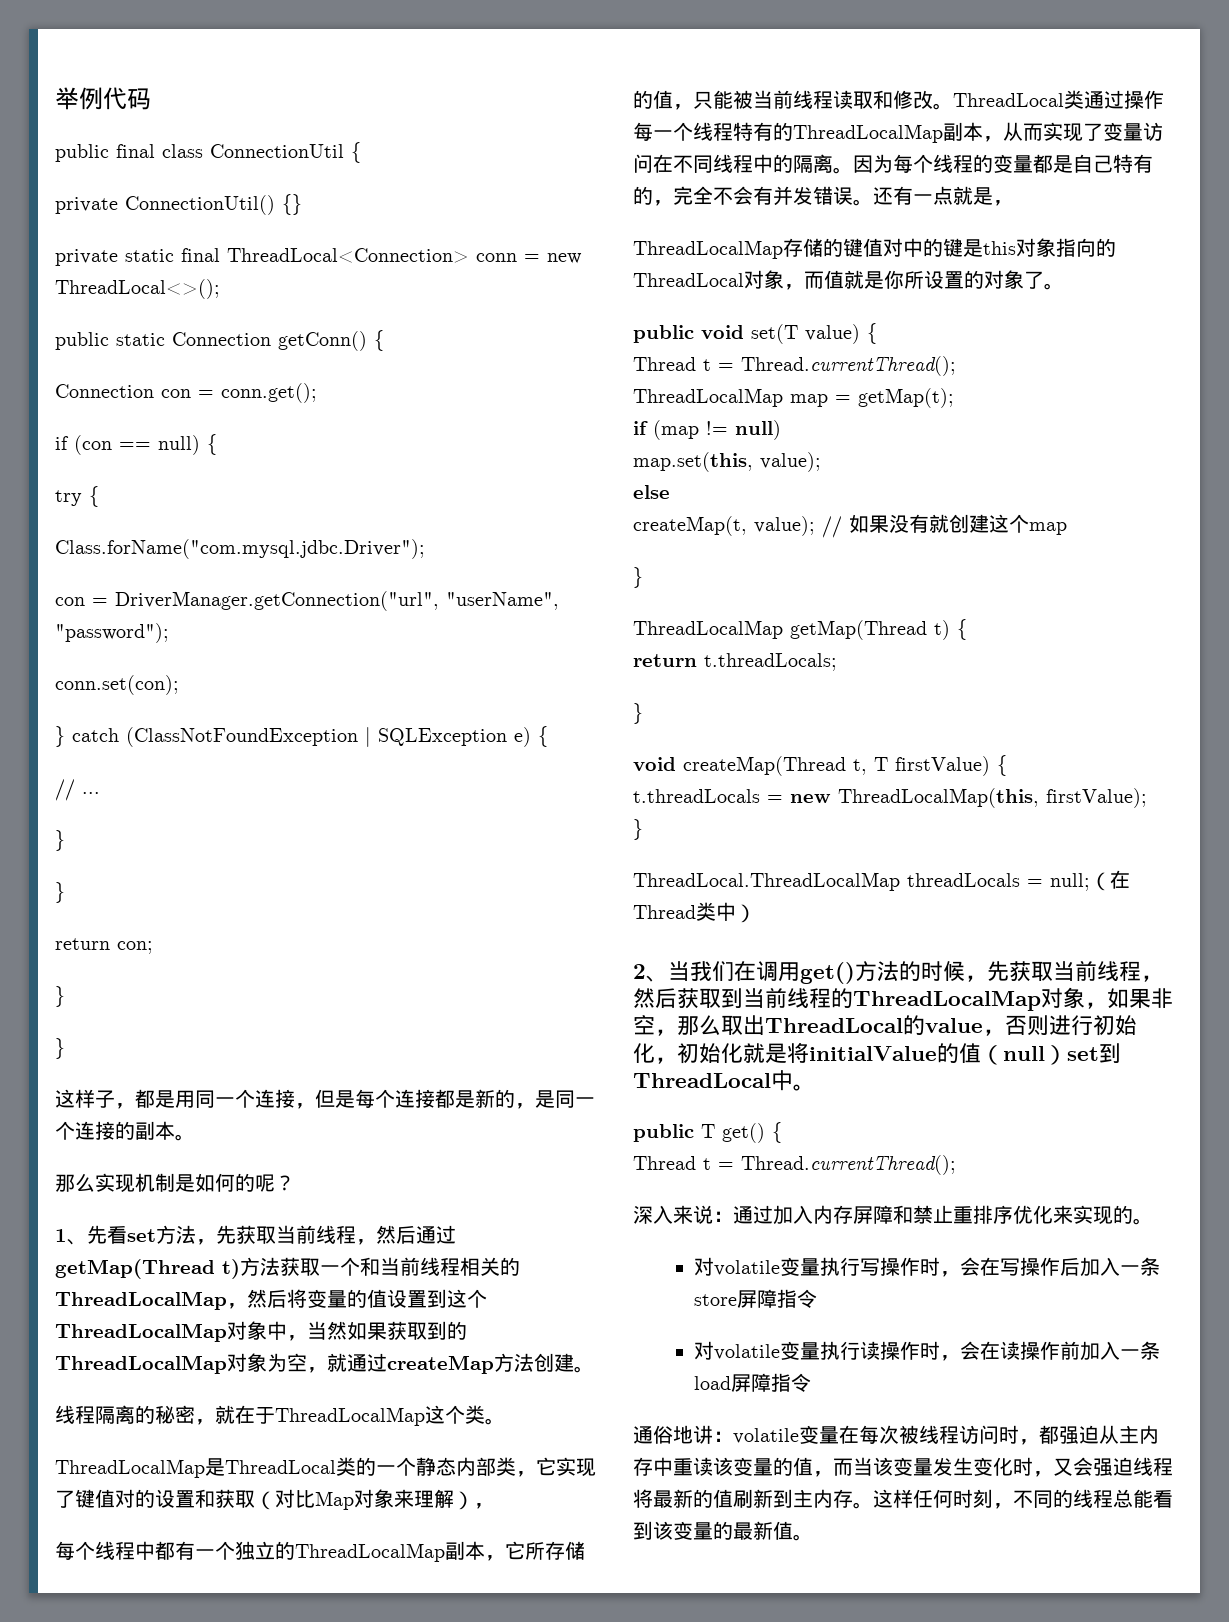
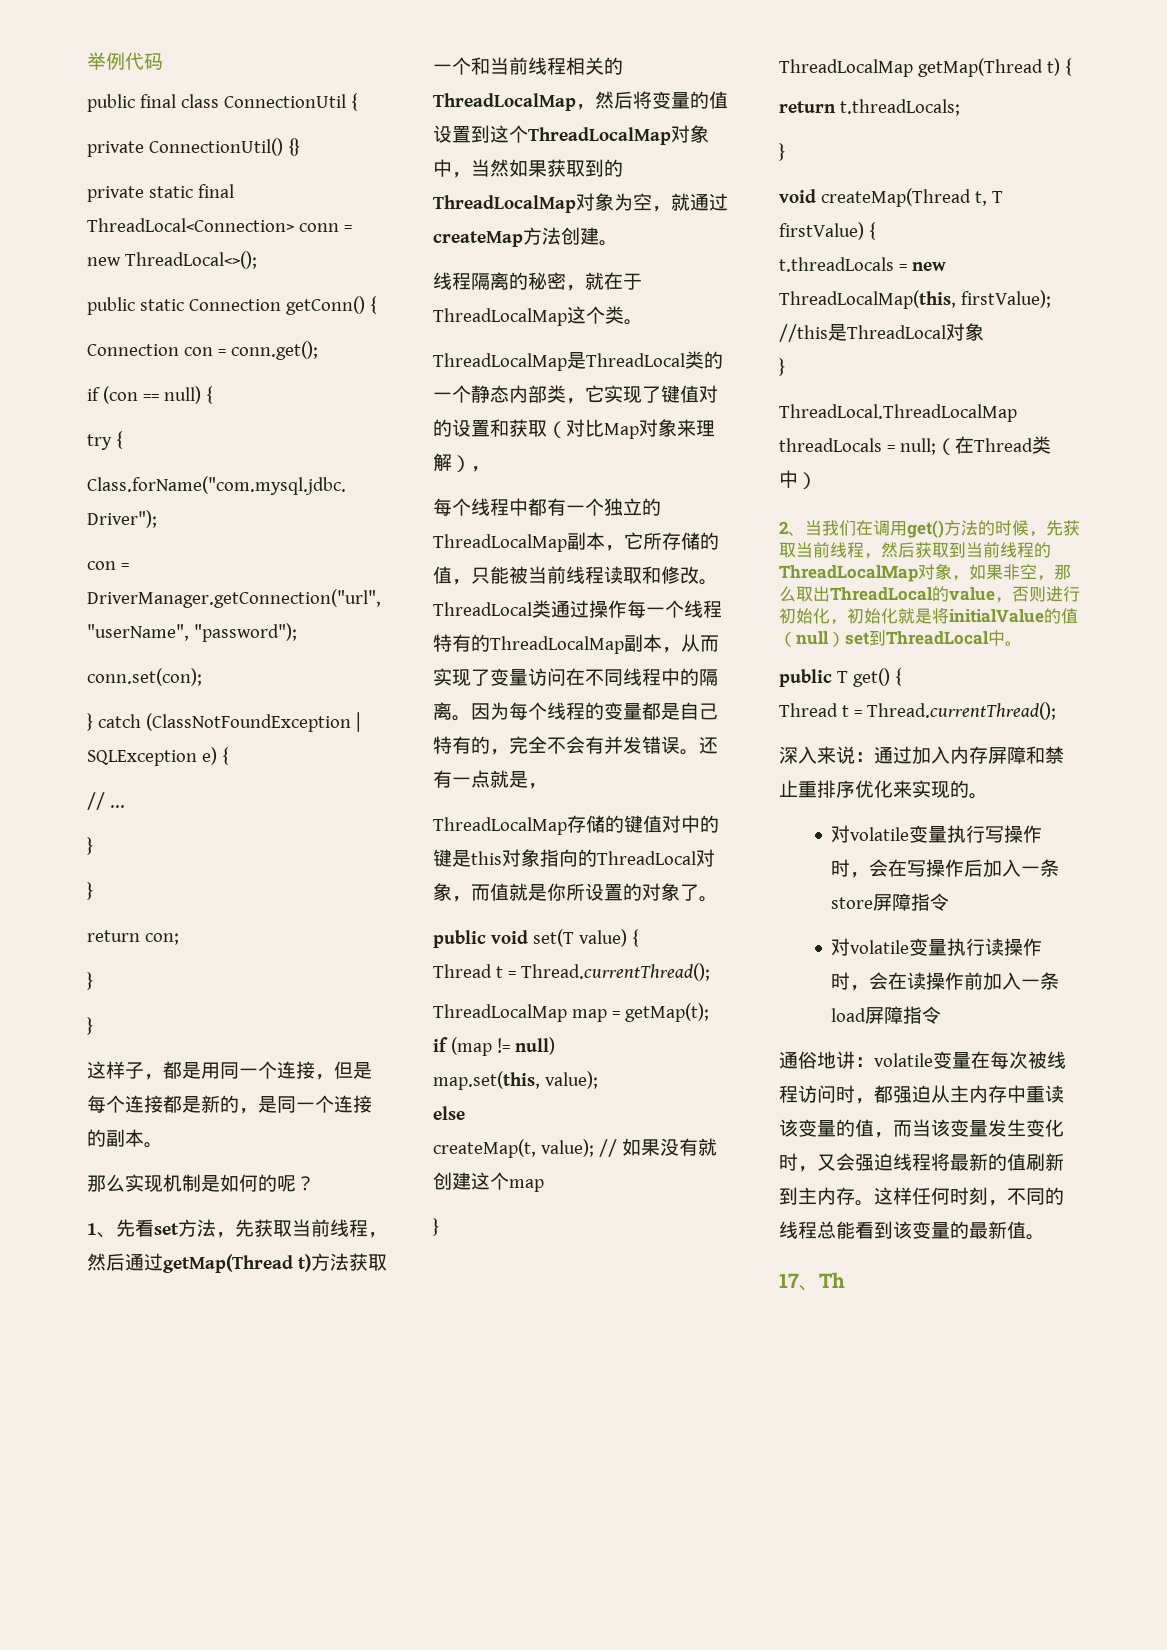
(1147, 798) none -> [779,323,984,342] //this是ThreadLocal对象
(813, 1537) none -> [779,1272,845,1291] // 17、Th

